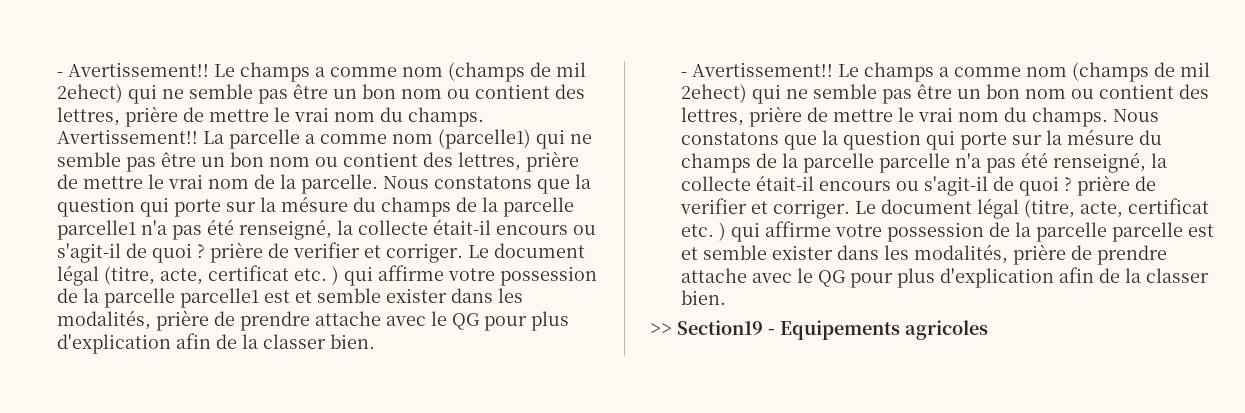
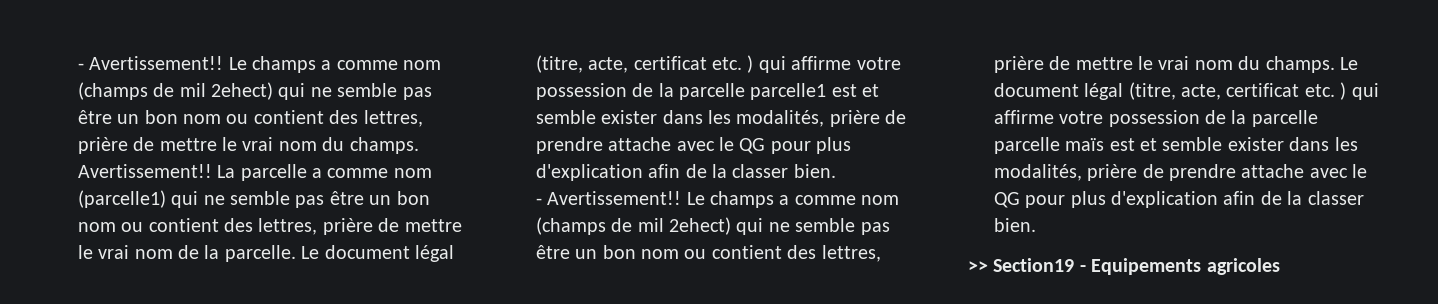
[383,174,592,194] [57,196,575,217] [57,219,597,240] [57,242,464,263] Nous constatons que la question qui porte sur la mésure du champs de la parcelle parcelle1 n'a pas été renseigné, la collecte était-il encours ou s'agit-il de quoi ? prière de verifier et corriger. -> (296, 253) none
[1113,109,1160,122] [681,129,1163,150] [681,152,1168,173] [681,175,1157,196] [680,198,851,219] Nous constatons que la question qui porte sur la mésure du champs de la parcelle parcelle n'a pas été renseigné, la collecte était-il encours ou s'agit-il de quoi ? prière de verifier et corriger. -> (1335, 64) none
(1184, 232) none -> [1065,138,1105,151] maïs

